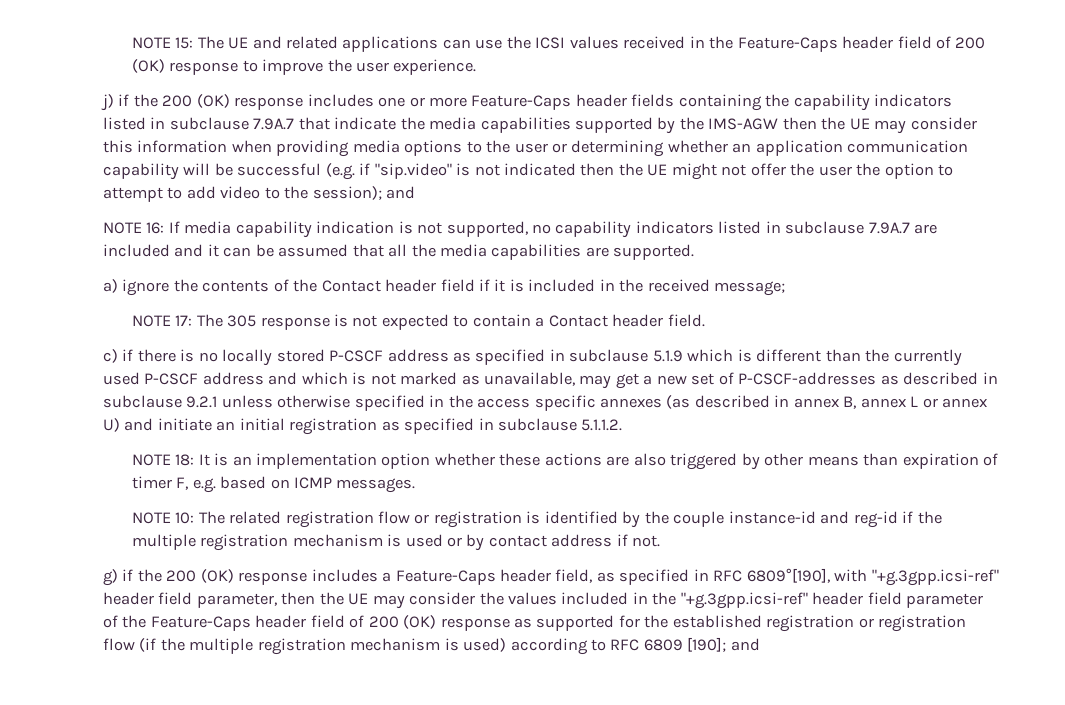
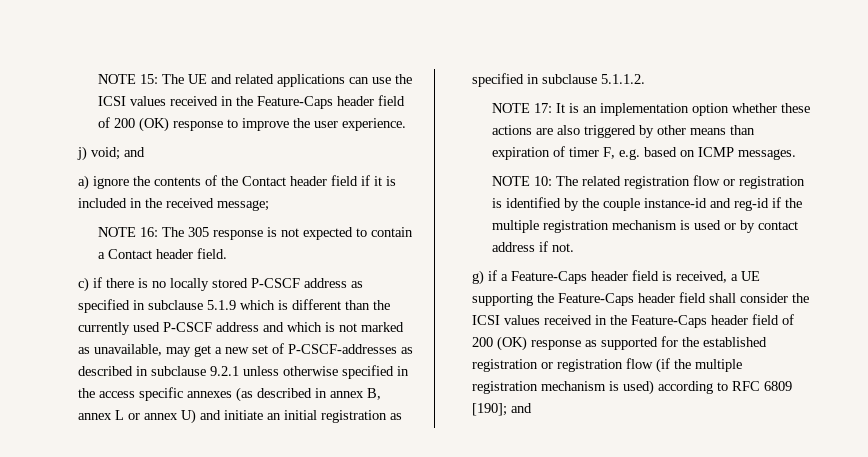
[118,94,953,111] [102,117,977,134] [102,140,969,157] [102,163,953,180] [102,186,416,202] [102,221,938,238] [102,244,695,260] if the 200 (OK) response includes one or more Feature-Caps header fields containing the capability indicators listed in subclause 7.9A.7 that indicate the media capabilities supported by the IMS-AGW then the UE may consider this information when providing media options to the user or determining whether an application communication capability will be successful (e.g. if "sip.video" is not indicated then the UE might not offer the user the option to attempt to add video to the session); and // NOTE 16: If media capability indication is not supported, no capability indicators listed in subclause 7.9A.7 are included and it can be assumed that all the media capabilities are supported. -> [90,147,145,160] void; and
[175,315,193,326] 17: -> [139,227,158,237] 16:
[175,454,195,466] 18: -> [533,103,552,113] 17:
[137,568,999,586] [102,592,984,609] [102,615,118,628] the 200 (OK) response includes a Feature-Caps header field, as specified in RFC 6809°[190], with "+g.3gpp.icsi-ref" header field parameter, then the UE may consider the values included in the "+g.3gpp.icsi-ref" header field parameter of -> [500,270,760,284] [471,292,809,306] [471,315,607,325] a Feature-Caps header field is received, a UE supporting the Feature-Caps header field shall consider the ICSI values received in

